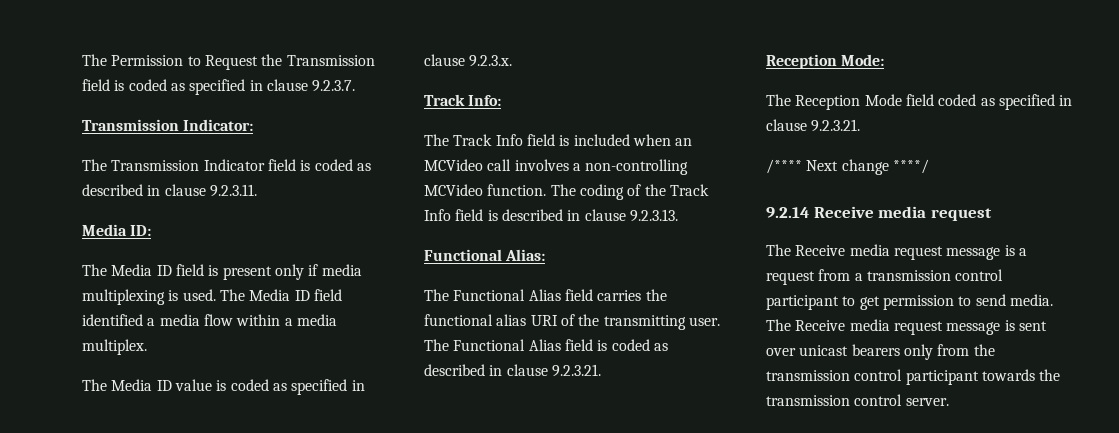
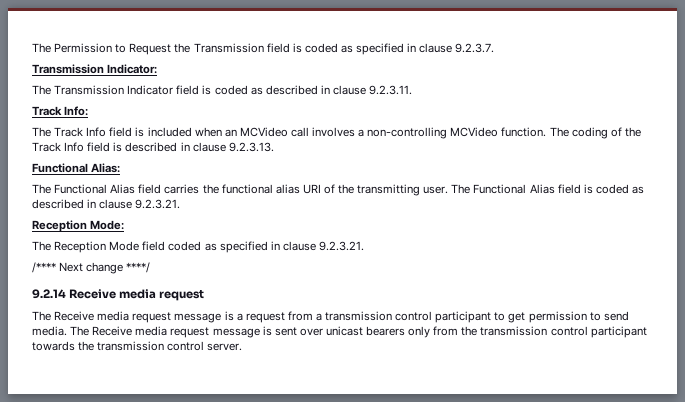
[82,224,152,236] [82,264,362,280] [82,289,342,305] [82,314,337,326] [82,339,147,355] [82,379,365,395] [424,54,513,67] // Media ID: // The Media ID field is present only if media multiplexing is used. The Media ID field identified a media flow within a media multiplex. // The Media ID value is coded as specified in clause 9.2.3.x. -> (413, 90) none

